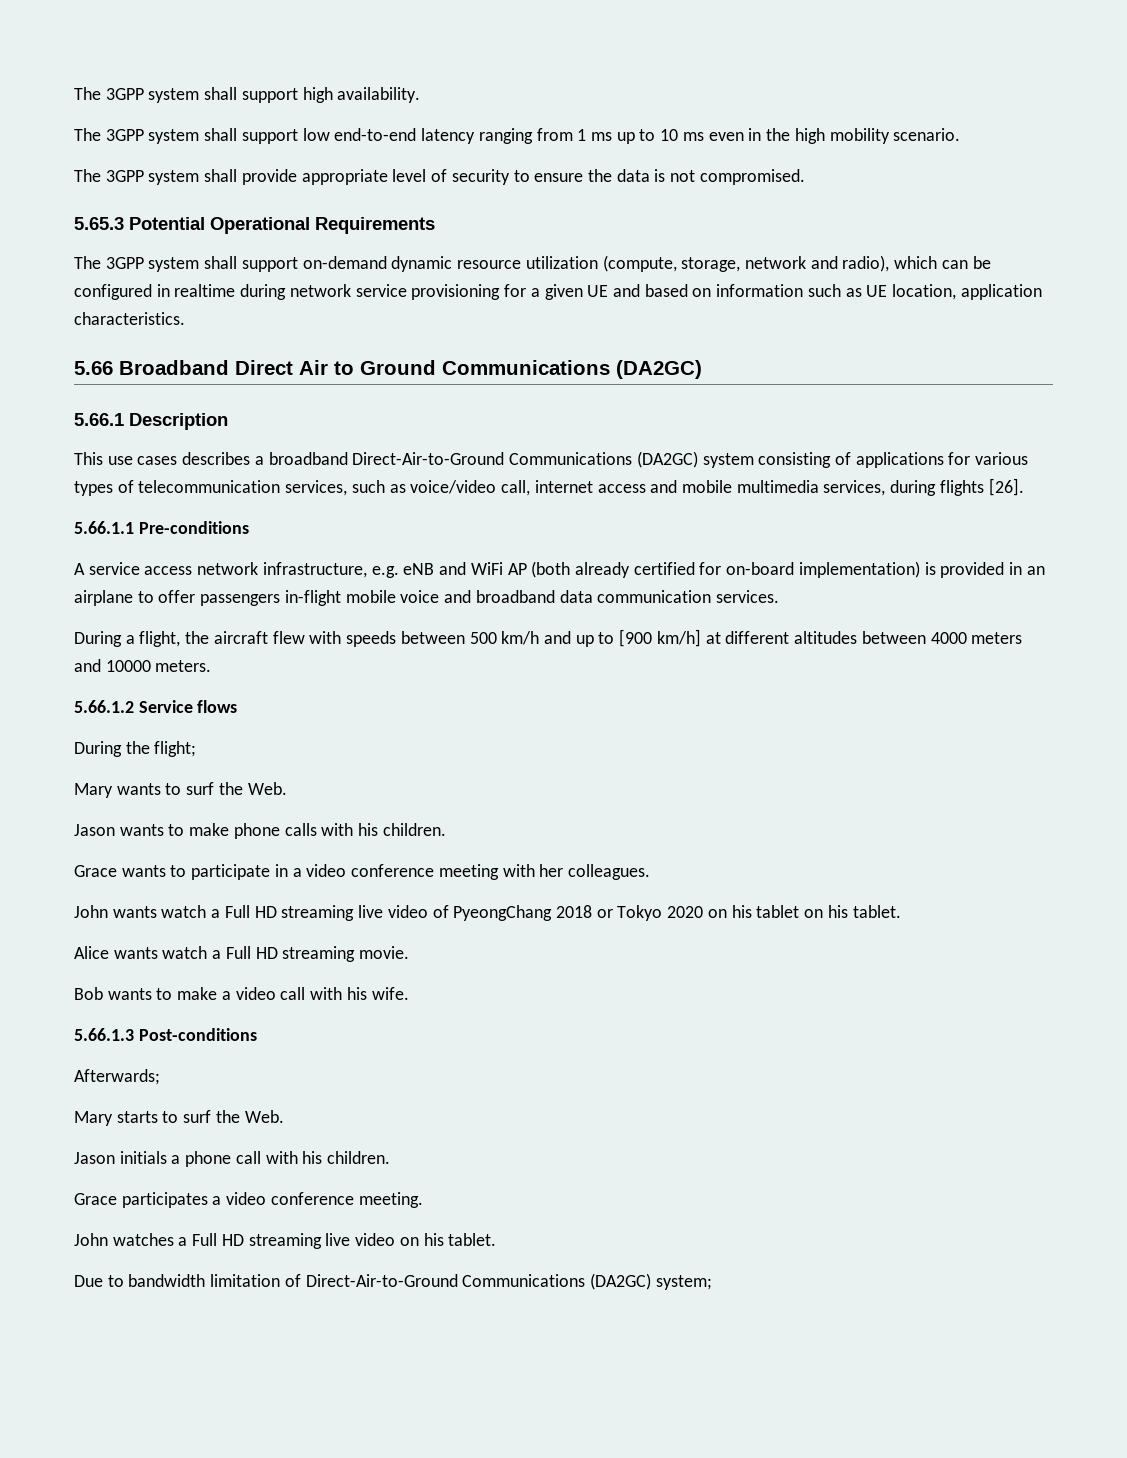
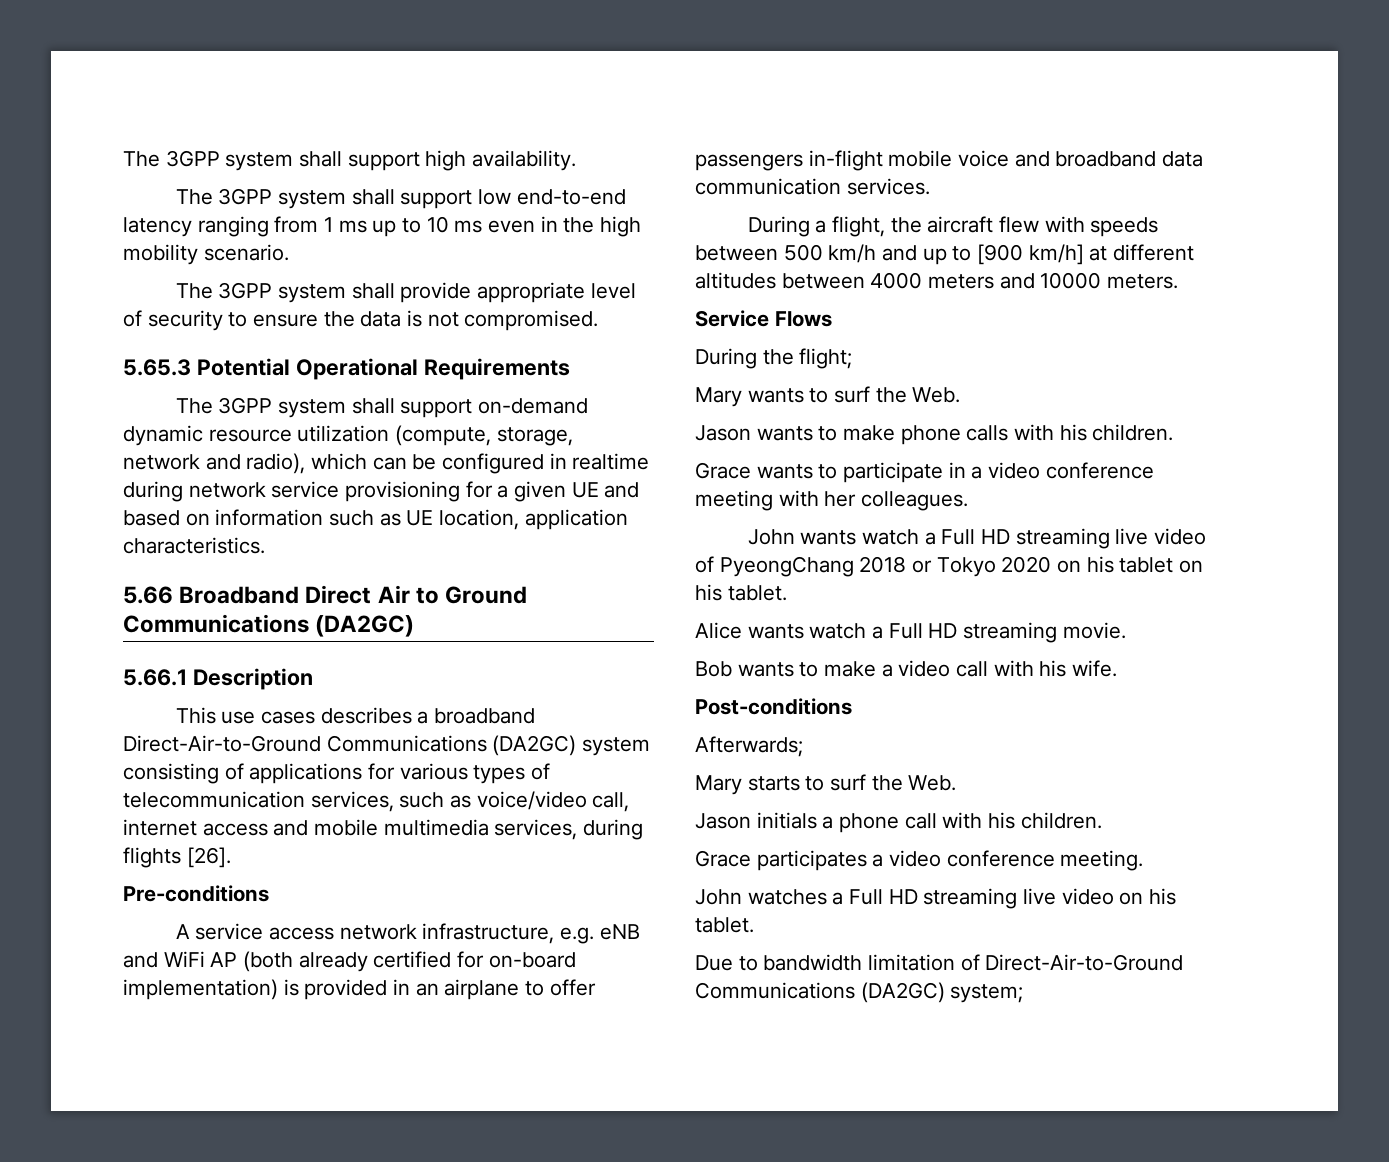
[74,521,134,534] 5.66.1.1 -> (231, 857) none
[74,700,238,713] 5.66.1.2 Service flows -> [695,310,832,327] Service Flows
[74,1028,134,1041] 5.66.1.3 -> (1118, 668) none

